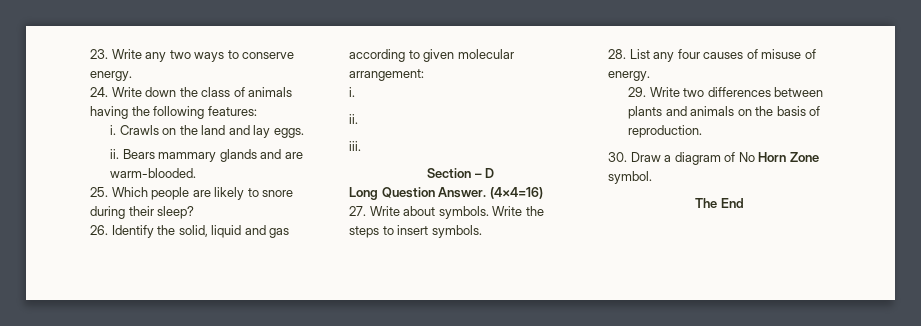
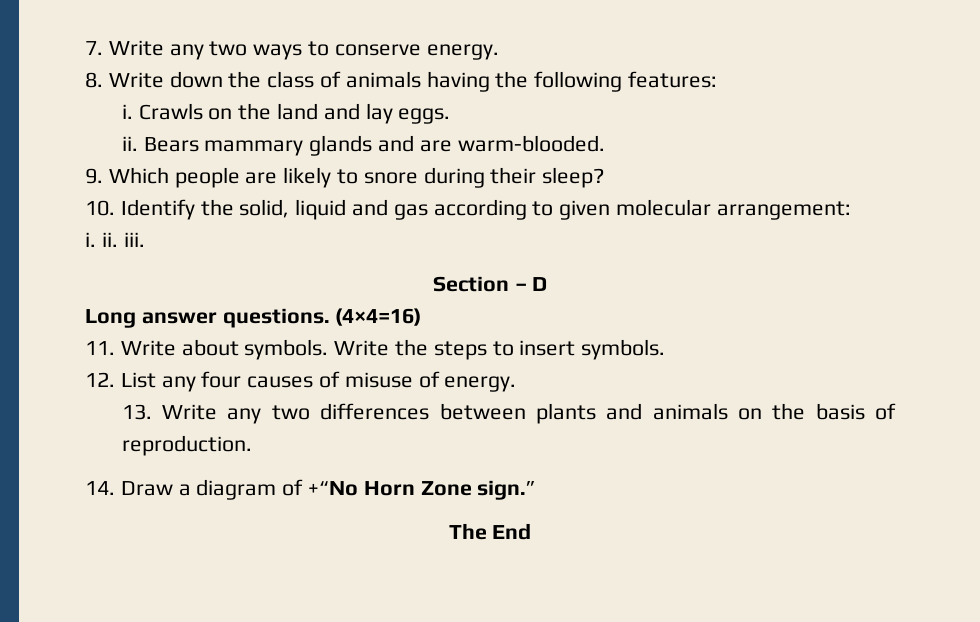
[90,49,108,59] 23. -> [85,41,103,55] 7.
[90,87,108,97] 24. -> [85,72,103,88] 8.
[90,187,108,197] 25. -> [85,168,103,184] 9.
[90,225,108,235] 26. -> [85,200,115,216] 10.
[349,114,358,124] // ii. // -> [101,232,118,247] ii.
[381,187,487,198] Question Answer. -> [141,308,330,328] answer questions.
[349,206,366,216] 27. -> [85,341,115,355] 11.
[608,49,626,59] 28. -> [85,372,115,387] 12.
[628,87,680,97] 29. Write -> [121,404,262,424] 13. Write any
[608,152,627,162] 30. -> [85,481,115,495] 14.
[738,152,755,162] No -> [308,481,359,496] +“No
[608,171,652,184] symbol. -> [477,480,537,500] sign.”

